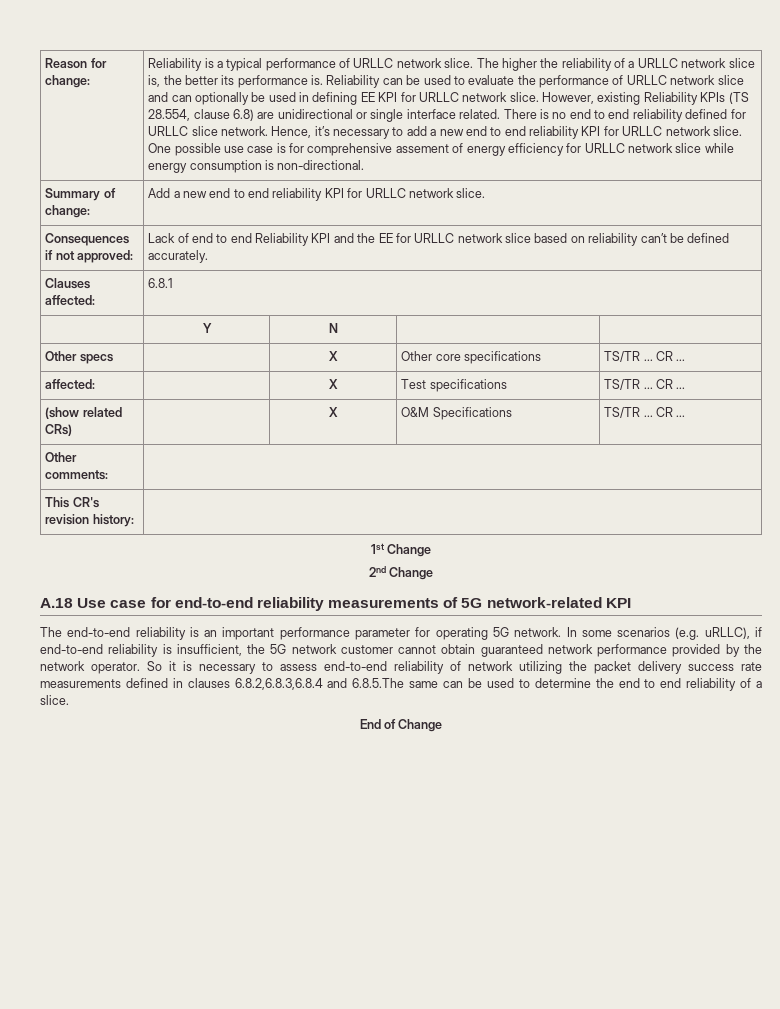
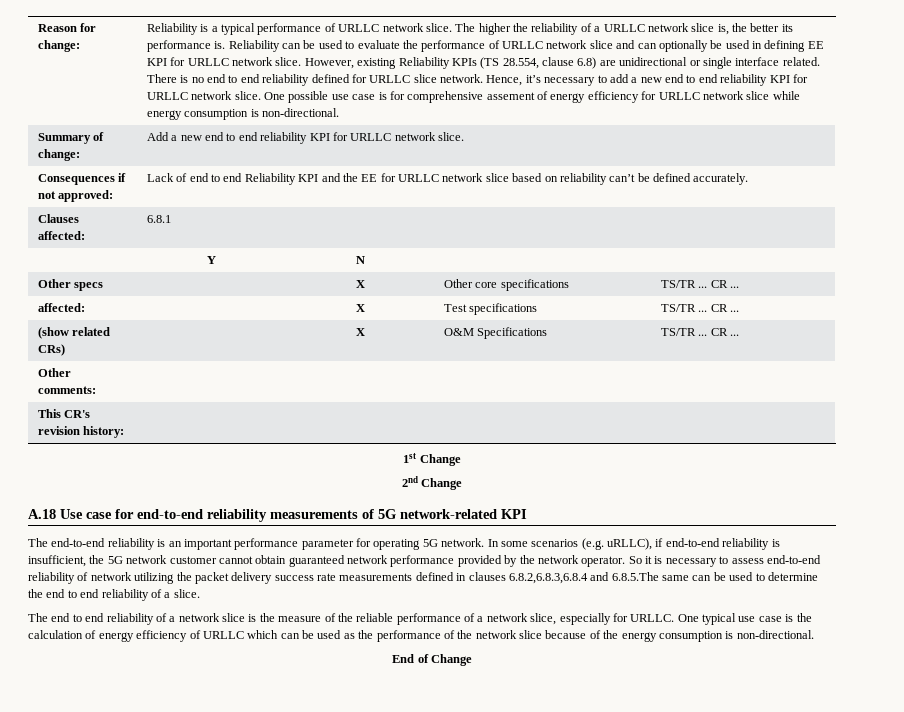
(69, 700) none -> [28,613,812,625] [28,630,814,642] // The end to end reliability of a network slice is the measure of the reliable performance of a network slice, especially for URLLC. One typical use case is the calculation of energy efficiency of URLLC which can be used as the performance of the network slice because of the energy consumption is non-directional.

